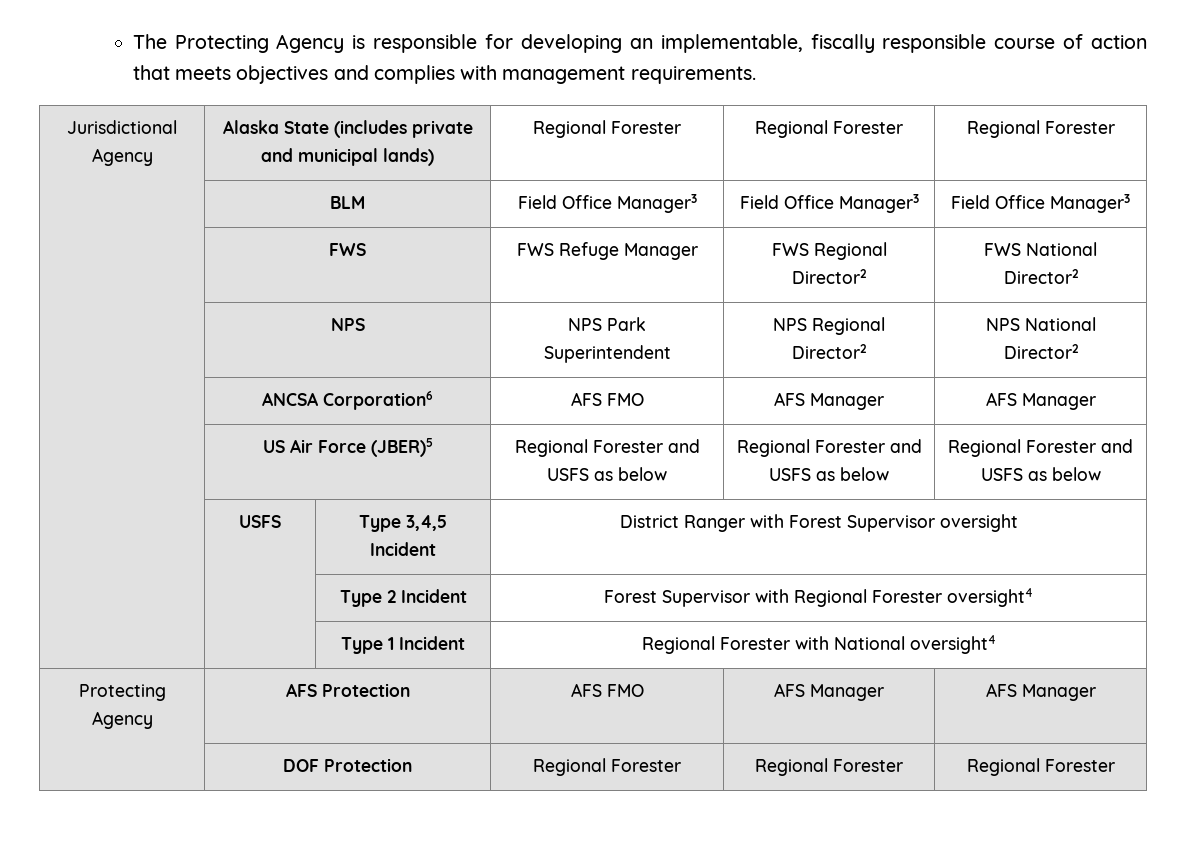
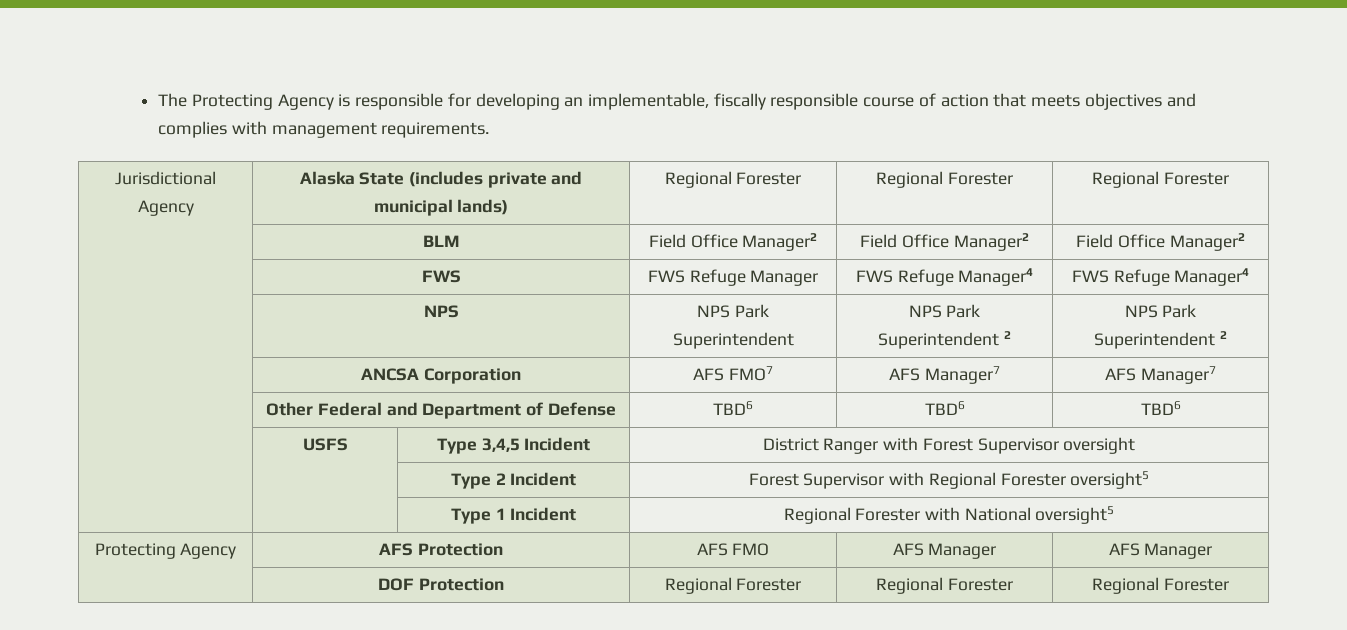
[616,194,697,213] [739,194,919,213] [951,194,1130,213] Manager3 | Field Office Manager3 | Field Office Manager3 -> [742,233,818,251] [860,233,1029,251] [1076,233,1245,251] Manager2 | Field Office Manager2 | Field Office Manager2
[813,242,887,260] [792,269,867,284] [984,242,1097,256] [1003,269,1079,284] Regional Director2 | FWS National Director2 -> [897,268,1034,286] [1071,268,1250,286] Refuge Manager4 | FWS Refuge Manager4
[812,317,885,335] [792,344,867,359] [985,317,1096,331] [1003,344,1079,359] Regional Director2 | NPS National Director2 -> [946,304,981,318] [878,331,1011,349] [1124,304,1197,318] [1094,331,1227,349] Park Superintendent 2 | NPS Park Superintendent 2
[323,391,433,410] [570,392,644,406] [774,392,884,410] [985,392,1096,410] [262,438,433,457] [514,439,700,457] [547,467,667,481] [736,439,922,457] [769,467,889,481] [948,439,1133,457] [980,467,1101,481] Corporation6 | AFS FMO | AFS Manager | AFS Manager // | US Air Force (JBER)5 | Regional Forester and USFS as below | Regional Forester and USFS as below | Regional Forester and USFS as below -> [423,368,521,384] [693,366,773,381] [889,366,1000,384] [1105,366,1216,384] [266,402,616,419] [713,401,753,415] [924,401,965,415] [1140,401,1181,415] Corporation | AFS FMO7 | AFS Manager7 | AFS Manager7 // | Other Federal and Department of Defense | TBD6 | TBD6 | TBD6
[947,588,1033,607] oversight4 -> [1070,471,1150,489] oversight5
[909,635,996,654] oversight4 -> [1035,506,1115,524] oversight5

